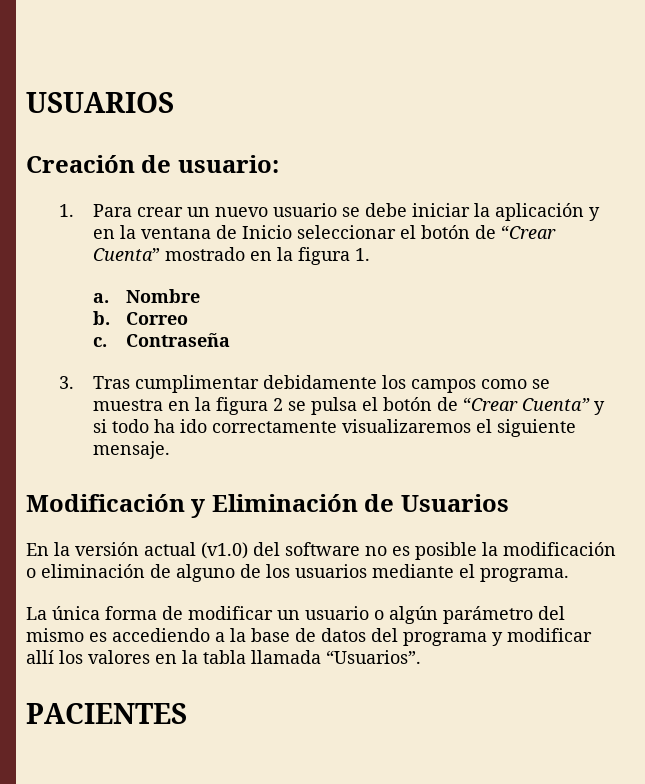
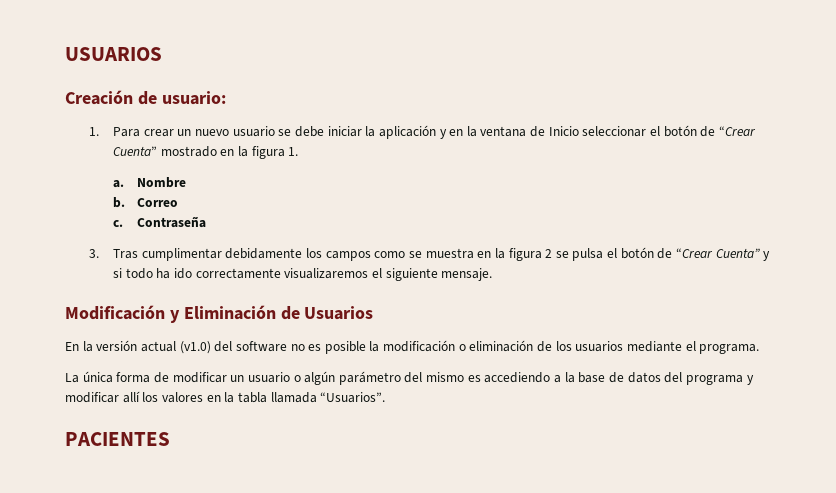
[176,564,261,582] alguno de -> (553, 346) none

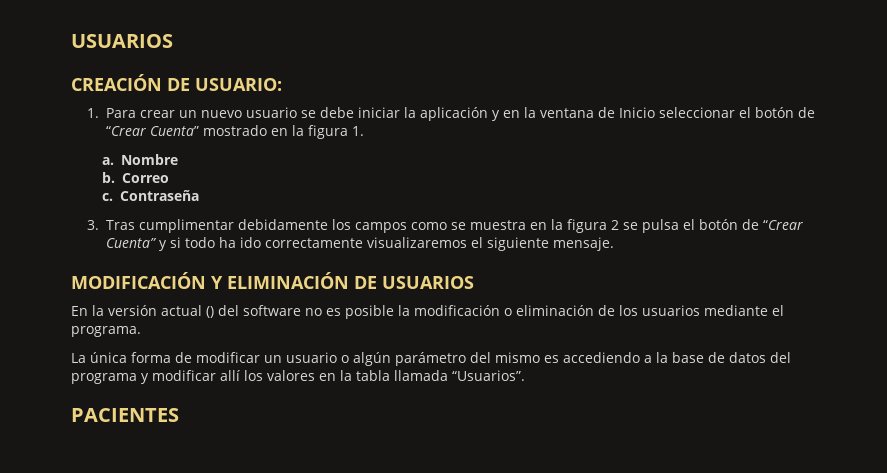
[65,47,162,61] [65,90,226,105] USUARIOS // Creación de usuario: -> [71,34,173,48] [71,74,282,91] USUARIOS // CREACIÓN DE USUARIO:
[65,305,374,323] Modificación y Eliminación de Usuarios -> [71,272,474,289] MODIFICACIÓN Y ELIMINACIÓN DE USUARIOS
[179,341,211,354] (v1.0) -> [206,306,214,318] ()

